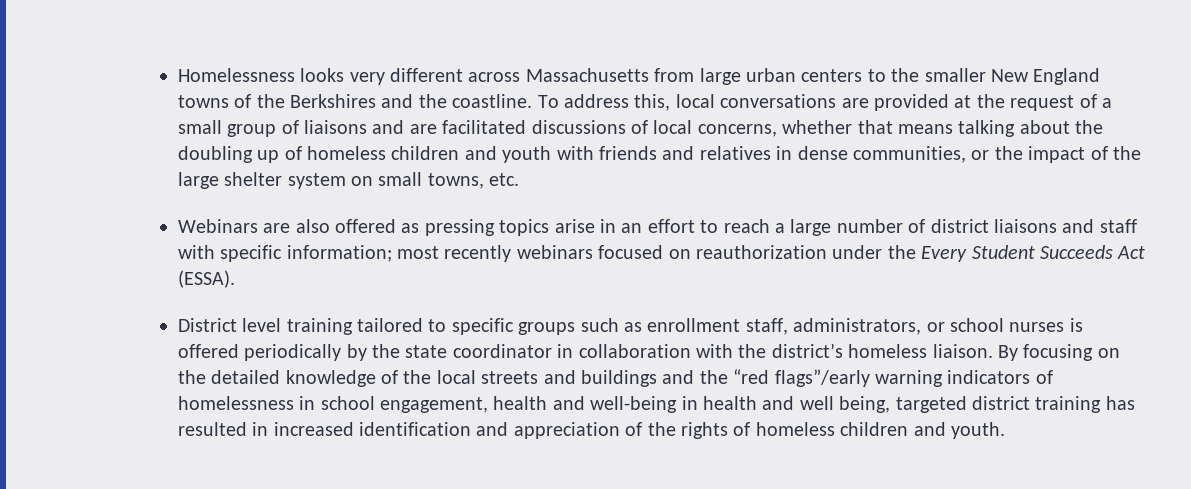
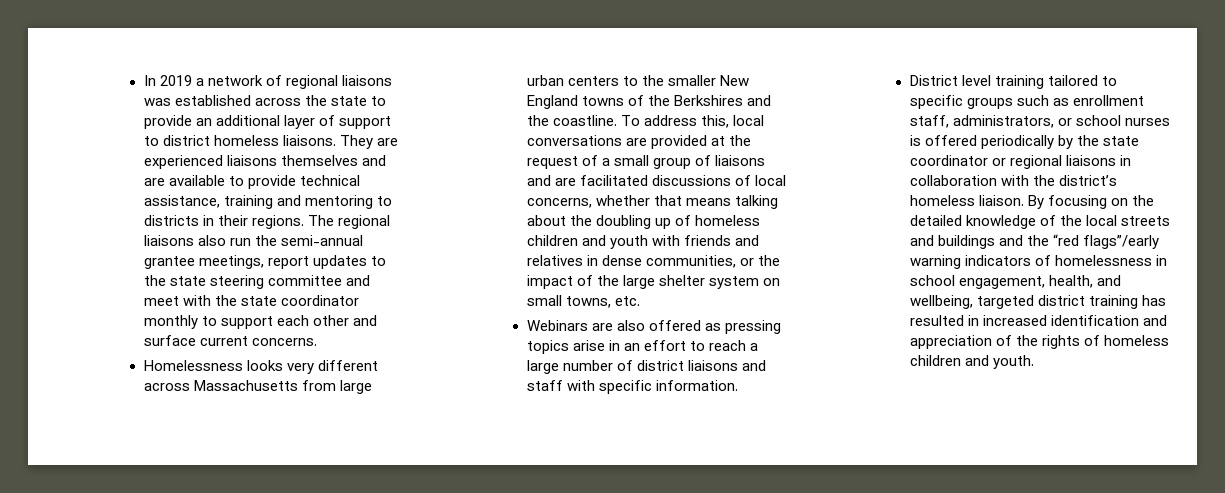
(177, 75) none -> [143,75,393,89] [143,95,387,106] [143,115,392,129] [143,135,399,149] [143,155,387,169] [143,175,361,189] [143,195,393,209] [143,215,391,229] [143,235,364,246] [143,255,387,269] [143,275,371,289] [143,295,360,306] [143,315,378,329] [143,335,318,346] In 2019 a network of regional liaisons was established across the state to provide an additional layer of support to district homeless liaisons. They are experienced liaisons themselves and are available to provide technical assistance, training and mentoring to districts in their regions. The regional liaisons also run the semi-annual grantee meetings, report updates to the state steering committee and meet with the state coordinator monthly to support each other and surface current concerns. //
[286,245,1146,262] [177,270,235,288] information; most recently webinars focused on reauthorization under the Every Student Succeeds Act (ESSA). -> [656,380,739,391] information.
(552, 351) none -> [992,155,1117,169] or regional liaisons
[493,396,891,413] health and well-being in health and well being, -> [1049,275,1122,288] [909,295,973,309] health, and wellbeing,

